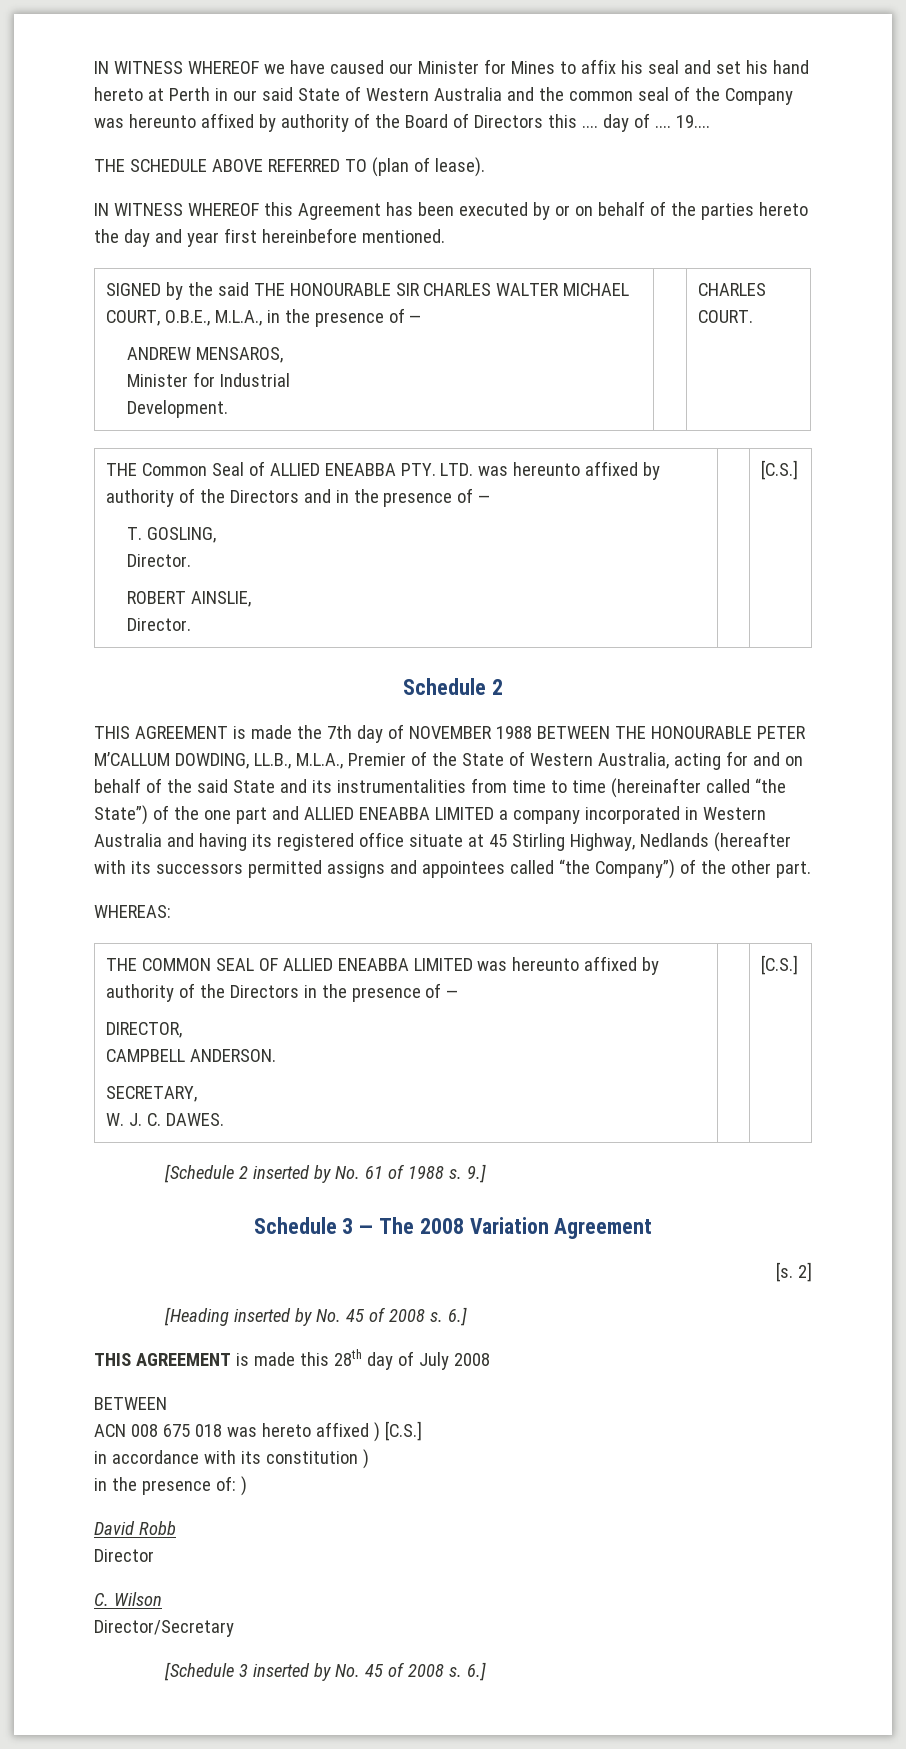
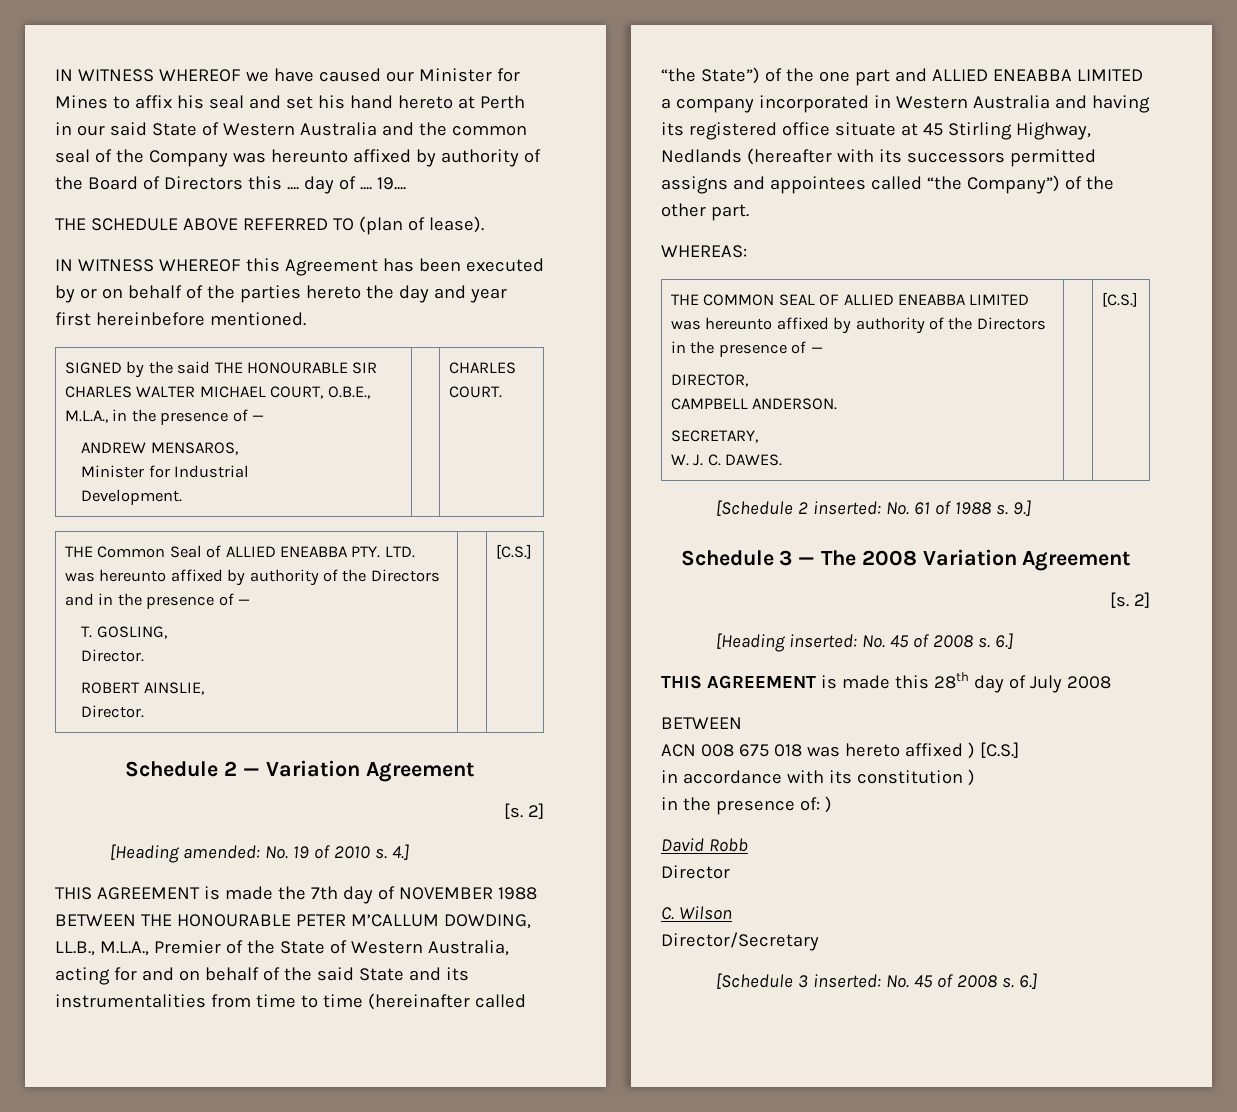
(503, 687) none -> [243,760,474,782] [504,803,544,819] [110,844,410,863] — Variation Agreement // [s. 2] // [Heading amended: No. 19 of 2010 s. 4.]
[253,1165,332,1183] inserted by -> [813,501,882,515] inserted:
[234,1308,313,1326] inserted by -> [789,634,858,648] inserted:
[253,1663,332,1681] inserted by -> [813,974,882,988] inserted:

